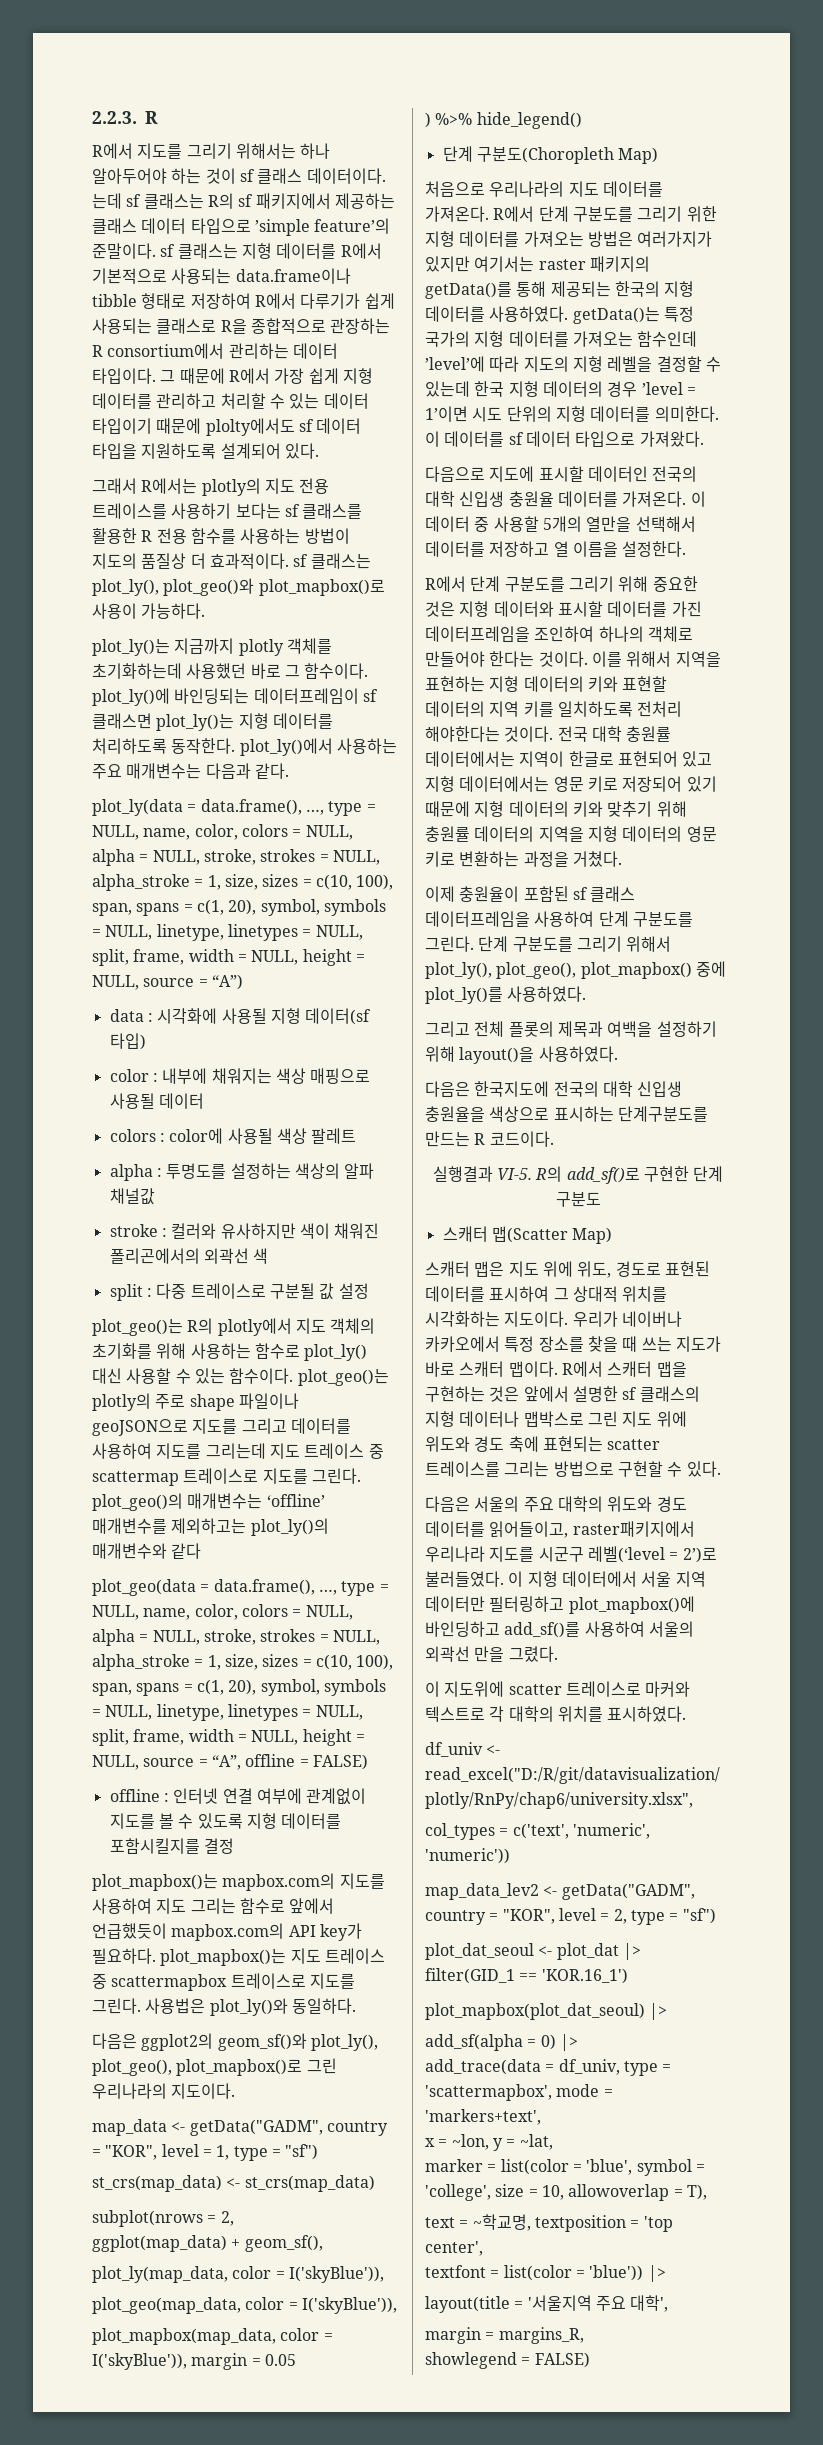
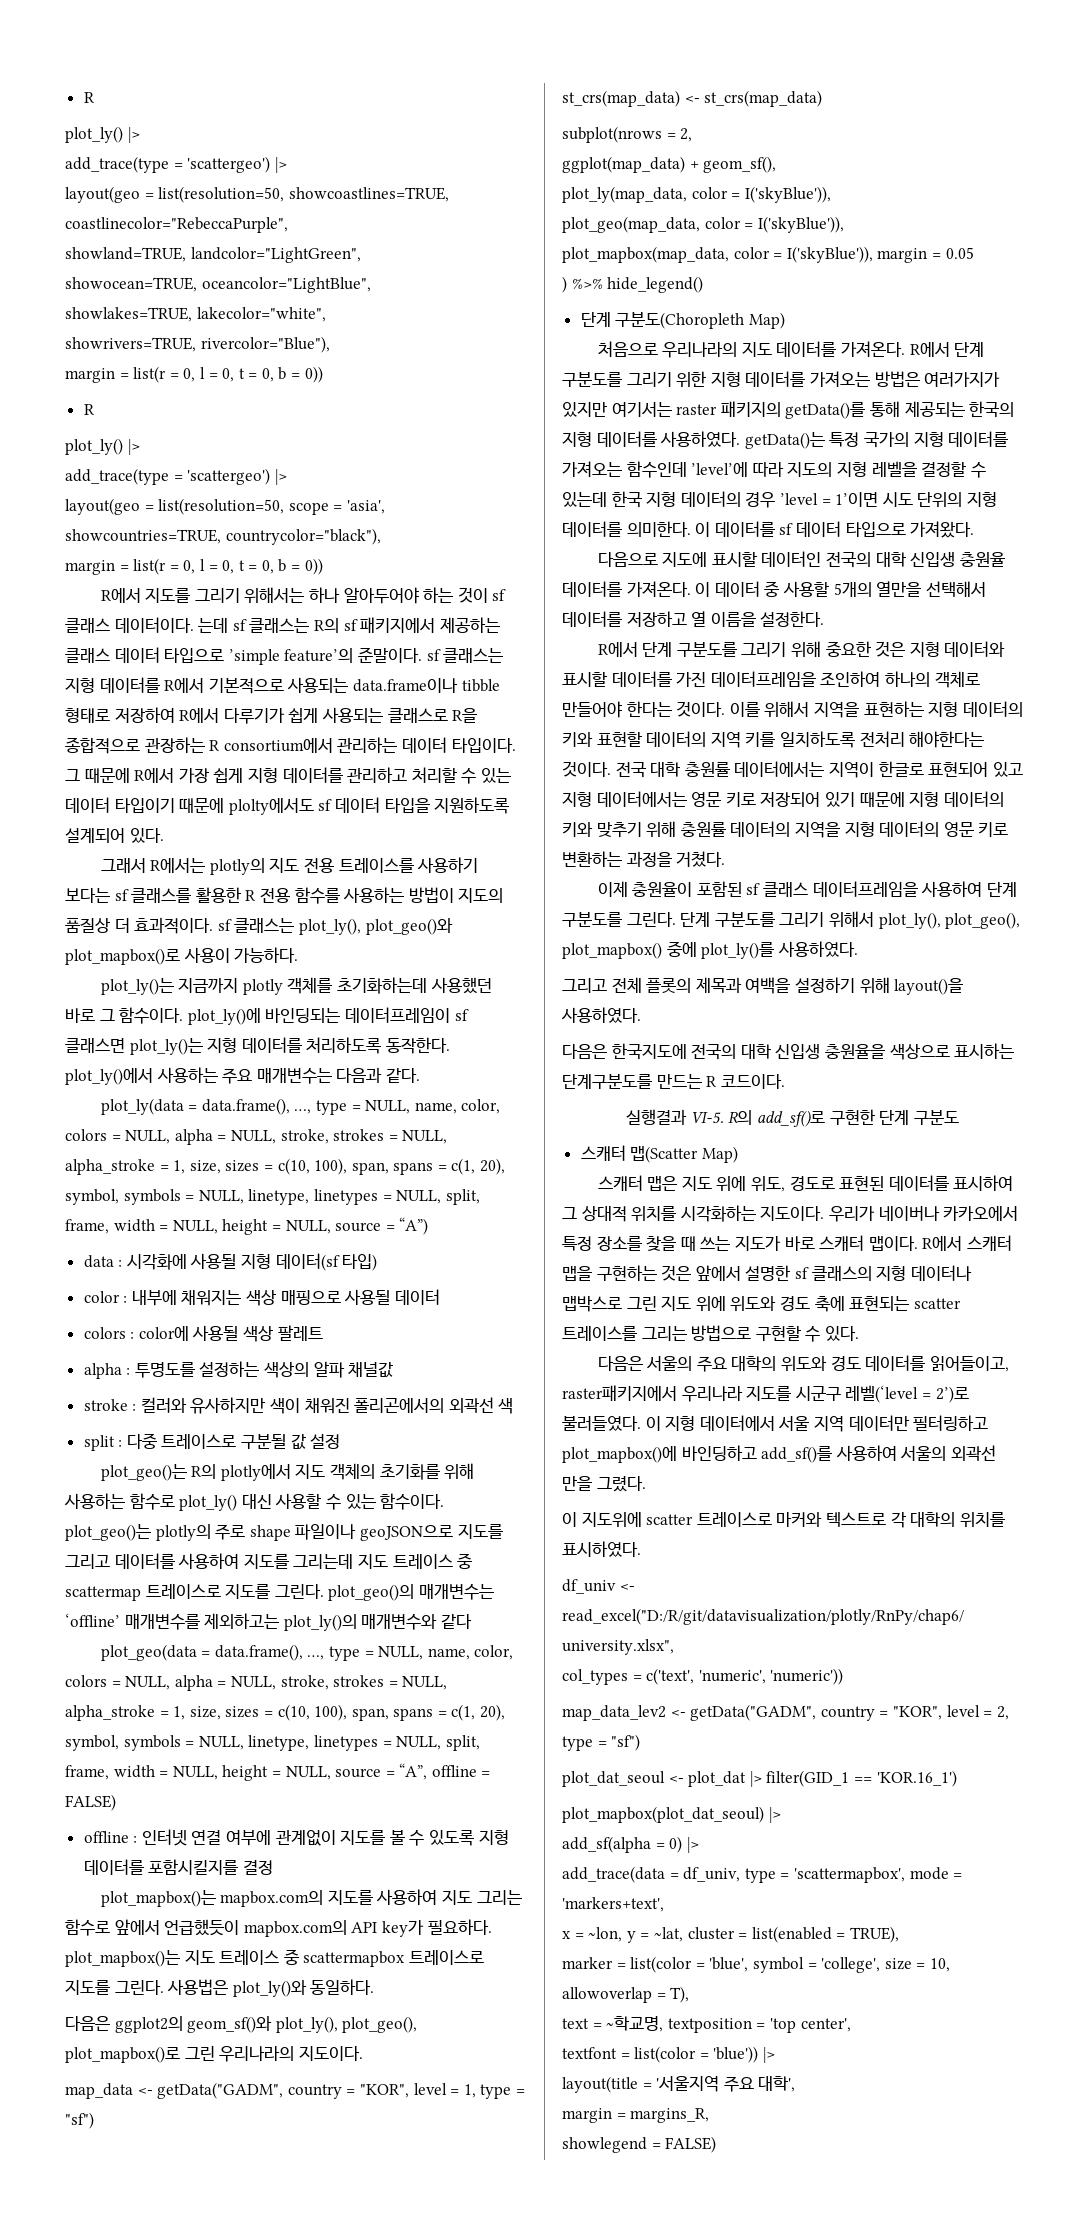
[92,111,158,124] 2.2.3. R -> [83,92,95,103] [65,126,140,143] [65,156,287,173] [65,186,449,203] [65,217,288,233] [65,247,361,263] [65,277,371,293] [65,307,326,322] [65,336,330,353] [65,366,323,383] [83,404,95,415] [65,438,140,455] [65,468,287,485] [65,498,385,515] [65,528,381,545] [65,558,323,575] R // plot_ly() |> // add_trace(type = 'scattergeo') |> // layout(geo = list(resolution=50, showcoastlines=TRUE, coastlinecolor="RebeccaPurple", // showland=TRUE, landcolor="LightGreen", // showocean=TRUE, oceancolor="LightBlue", // showlakes=TRUE, lakecolor="white", // showrivers=TRUE, rivercolor="Blue"), // margin = list(r = 0, l = 0, t = 0, b = 0)) // R // plot_ly() |> // add_trace(type = 'scattergeo') |> // layout(geo = list(resolution=50, scope = 'asia', showcountries=TRUE, countrycolor="black"), // margin = list(r = 0, l = 0, t = 0, b = 0))
(553, 2142) none -> [687,1926,899,1943] cluster = list(enabled = TRUE),

